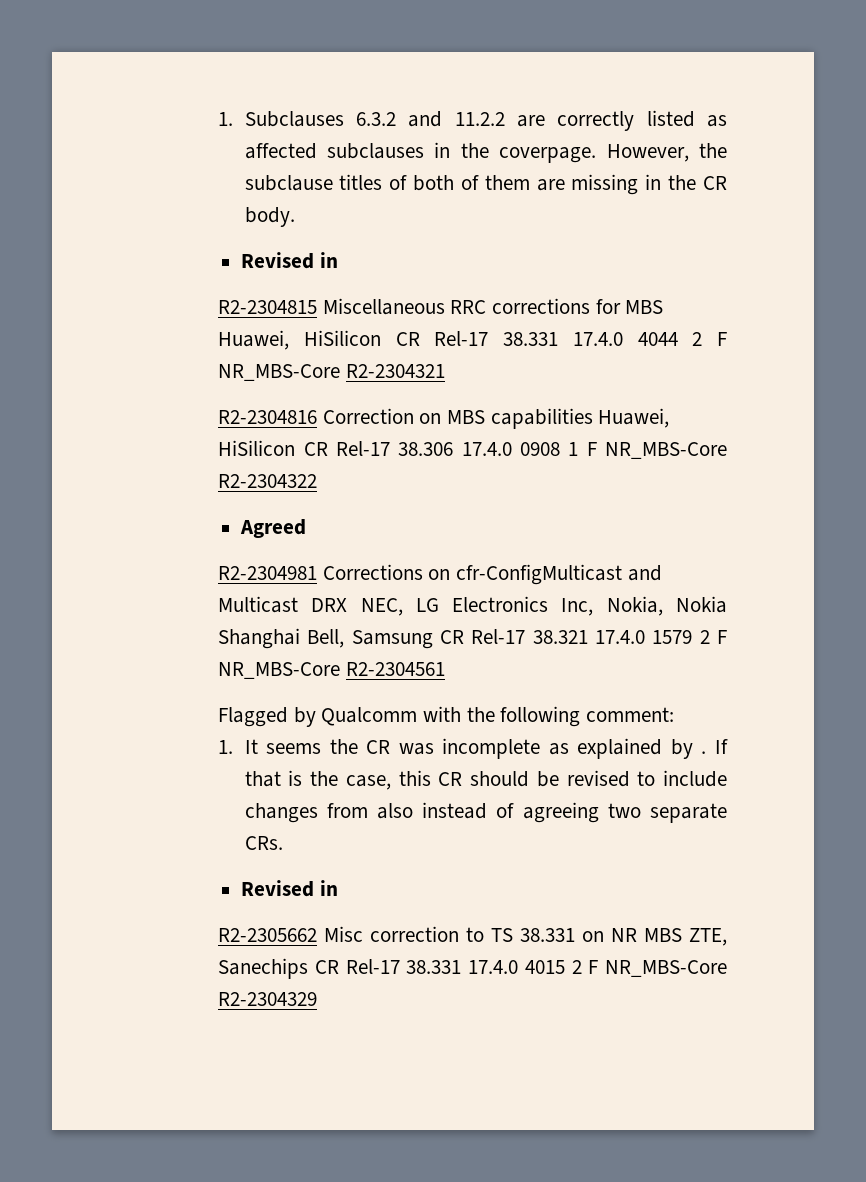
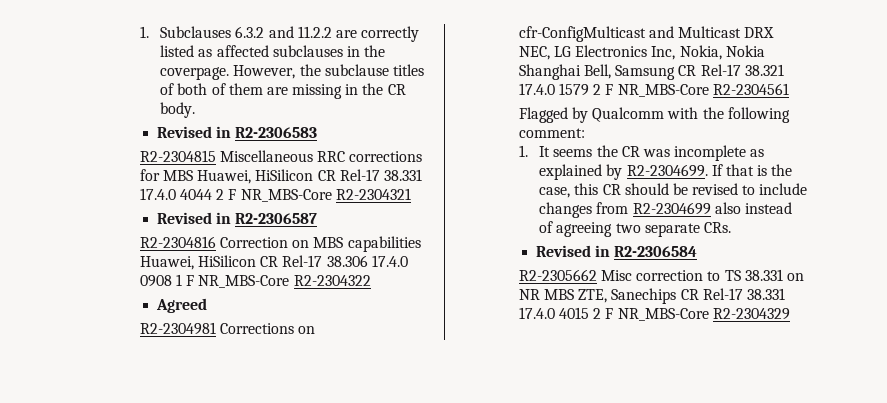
(338, 260) none -> [235,127,318,138] R2-2306583
(445, 371) none -> [156,212,318,224] // Revised in R2-2306587
[701,751,707,754] . -> [626,164,708,177] R2-2304699.
(368, 810) none -> [632,202,711,215] R2-2304699
(338, 888) none -> [614,246,698,257] R2-2306584

